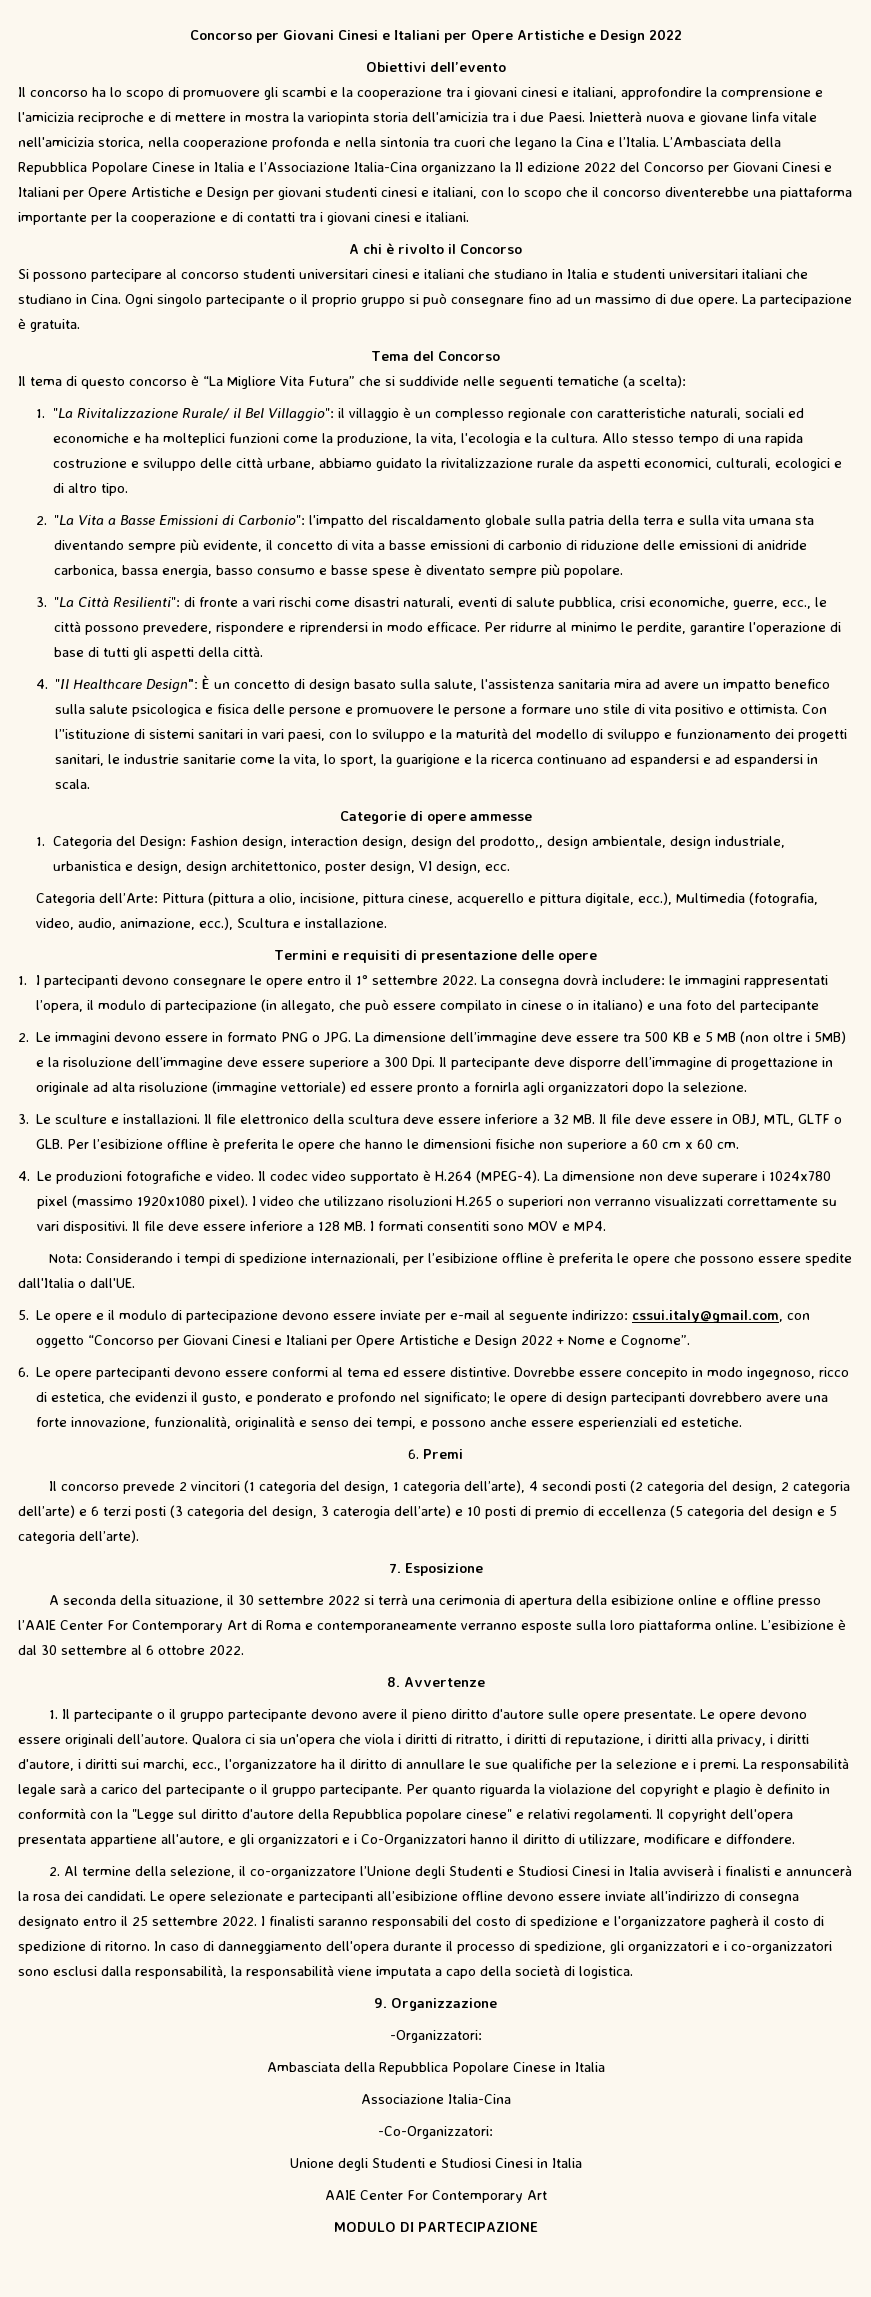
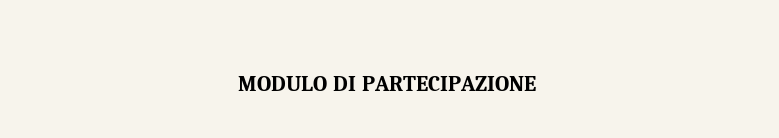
[189,29,682,43] [365,62,506,72] [18,87,823,100] [18,111,817,125] [18,137,781,150] [18,162,832,175] [18,187,852,200] [18,212,469,225] [349,243,522,254] [18,269,808,282] [18,293,852,307] [18,318,80,332] [371,351,500,361] [18,375,686,389] [35,407,805,422] [53,433,804,446] [53,457,843,471] [53,483,129,496] [35,515,814,528] [53,539,807,553] [53,564,623,578] [35,596,827,610] [53,621,841,635] [53,646,263,660] [35,675,830,693] [54,704,827,717] [54,728,847,742] [54,754,818,767] [54,779,90,789] [339,811,532,824] [35,836,786,849] [53,861,511,874] [35,892,818,906] [35,917,387,930] [274,950,597,963] [18,974,828,988] [35,999,819,1013] [18,1031,847,1045] [36,1057,834,1070] [36,1081,748,1095] [18,1114,843,1126] [36,1138,740,1152] [18,1170,832,1184] [37,1195,838,1209] [37,1221,607,1234] [49,1252,853,1266] [18,1278,135,1288] [18,1310,811,1323] [36,1335,691,1348] [18,1367,850,1380] [36,1392,829,1405] [36,1416,743,1430] [408,1449,463,1459] [49,1480,851,1494] [18,1505,837,1519] [18,1530,139,1544] [388,1563,483,1576] [49,1594,822,1608] [18,1619,846,1633] [18,1645,244,1655] [386,1677,485,1687] [49,1709,808,1722] [18,1734,809,1747] [18,1758,849,1772] [18,1783,830,1797] [18,1808,793,1822] [18,1834,795,1847] [49,1865,853,1879] [18,1891,799,1904] [18,1915,824,1929] [18,1941,832,1954] [18,1965,633,1979] [374,1998,497,2011] [389,2030,482,2043] [266,2062,605,2075] [360,2094,511,2104] [378,2126,493,2139] [289,2158,582,2171] [324,2190,547,2203] Concorso per Giovani Cinesi e Italiani per Opere Artistiche e Design 2022 // Obiettivi dell’evento // Il concorso ha lo scopo di promuovere gli scambi e la cooperazione tra i giovani cinesi e italiani, approfondire la comprensione e l'amicizia reciproche e di mettere in mostra la variopinta storia dell'amicizia tra i due Paesi. Inietterà nuova e giovane linfa vitale nell'amicizia storica, nella cooperazione profonda e nella sintonia tra cuori che legano la Cina e l’Italia. L’Ambasciata della Repubblica Popolare Cinese in Italia e l’Associazione Italia-Cina organizzano la II edizione 2022 del Concorso per Giovani Cinesi e Italiani per Opere Artistiche e Design per giovani studenti cinesi e italiani, con lo scopo che il concorso diventerebbe una piattaforma importante per la cooperazione e di contatti tra i giovani cinesi e italiani. // A chi è rivolto il Concorso // Si possono partecipare al concorso studenti universitari cinesi e italiani che studiano in Italia e studenti universitari italiani che studiano in Cina. Ogni singolo partecipante o il proprio gruppo si può consegnare fino ad un massimo di due opere. La partecipazione è gratuita. // Tema del Concorso // Il tema di questo concorso è “La Migliore Vita Futura” che si suddivide nelle seguenti tematiche (a scelta): // 1. "La Rivitalizzazione Rurale/ il Bel Villaggio": il villaggio è un complesso regionale con caratteristiche naturali, sociali ed economiche e ha molteplici funzioni come la produzione, la vita, l'ecologia e la cultura. Allo stesso tempo di una rapida costruzione e sviluppo delle città urbane, abbiamo guidato la rivitalizzazione rurale da aspetti economici, culturali, ecologici e di altro tipo. // 2. "La Vita a Basse Emissioni di Carbonio": l'impatto del riscaldamento globale sulla patria della terra e sulla vita umana sta diventando sempre più evidente, il concetto di vita a basse emissioni di carbonio di riduzione delle emissioni di anidride carbonica, bassa energia, basso consumo e basse spese è diventato sempre più popolare. // 3. "La Città Resilienti": di fronte a vari rischi come disastri naturali, eventi di salute pubblica, crisi economiche, guerre, ecc., le città possono prevedere, rispondere e riprendersi in modo efficace. Per ridurre al minimo le perdite, garantire l'operazione di base di tutti gli aspetti della città. // 4. "Il Healthcare Design": È un concetto di design basato sulla salute, l'assistenza sanitaria mira ad avere un impatto benefico sulla salute psicologica e fisica delle persone e promuovere le persone a formare uno stile di vita positivo e ottimista. Con l’'istituzione di sistemi sanitari in vari paesi, con lo sviluppo e la maturità del modello di sviluppo e funzionamento dei progetti sanitari, le industrie sanitarie come la vita, lo sport, la guarigione e la ricerca continuano ad espandersi e ad espandersi in scala. // Categorie di opere ammesse // 1. Categoria del Design: Fashion design, interaction design, design del prodotto,, design ambientale, design industriale, urbanistica e design, design architettonico, poster design, VI design, ecc. // Categoria dell’Arte: Pittura (pittura a olio, incisione, pittura cinese, acquerello e pittura digitale, ecc.), Multimedia (fotografia, video, audio, animazione, ecc.), Scultura e installazione. // Termini e requisiti di presentazione delle opere // 1. I partecipanti devono consegnare le opere entro il 1° settembre 2022. La consegna dovrà includere: le immagini rappresentati l’opera, il modulo di partecipazione (in allegato, che può essere compilato in cinese o in italiano) e una foto del partecipante // 2. Le immagini devono essere in formato PNG o JPG. La dimensione dell’immagine deve essere tra 500 KB e 5 MB (non oltre i 5MB) e la risoluzione dell’immagine deve essere superiore a 300 Dpi. Il partecipante deve disporre dell’immagine di progettazione in originale ad alta risoluzione (immagine vettoriale) ed essere pronto a fornirla agli organizzatori dopo la selezione. // 3. Le sculture e installazioni. Il file elettronico della scultura deve essere inferiore a 32 MB. Il file deve essere in OBJ, MTL, GLTF o GLB. Per l’esibizione offline è preferita le opere che hanno le dimensioni fisiche non superiore a 60 cm x 60 cm. // 4. Le produzioni fotografiche e video. Il codec video supportato è H.264 (MPEG-4). La dimensione non deve superare i 1024x780 pixel (massimo 1920x1080 pixel). I video che utilizzano risoluzioni H.265 o superiori non verranno visualizzati correttamente su vari dispositivi. Il file deve essere inferiore a 128 MB. I formati consentiti sono MOV e MP4. // Nota: Considerando i tempi di spedizione internazionali, per l’esibizione offline è preferita le opere che possono essere spedite dall'Italia o dall'UE. // 5. Le opere e il modulo di partecipazione devono essere inviate per e-mail al seguente indirizzo: cssui.italy@gmail.com, con oggetto “Concorso per Giovani Cinesi e Italiani per Opere Artistiche e Design 2022 + Nome e Cognome”. // 6. Le opere partecipanti devono essere conformi al tema ed essere distintive. Dovrebbe essere concepito in modo ingegnoso, ricco di estetica, che evidenzi il gusto, e ponderato e profondo nel significato; le opere di design partecipanti dovrebbero avere una forte innovazione, funzionalità, originalità e senso dei tempi, e possono anche essere esperienziali ed estetiche. // 6. Premi // Il concorso prevede 2 vincitori (1 categoria del design, 1 categoria dell’arte), 4 secondi posti (2 categoria del design, 2 categoria dell’arte) e 6 terzi posti (3 categoria del design, 3 caterogia dell’arte) e 10 posti di premio di eccellenza (5 categoria del design e 5 categoria dell’arte). // 7. Esposizione // A seconda della situazione, il 30 settembre 2022 si terrà una cerimonia di apertura della esibizione online e offline presso l’AAIE Center For Contemporary Art di Roma e contemporaneamente verranno esposte sulla loro piattaforma online. L’esibizione è dal 30 settembre al 6 ottobre 2022. // 8. Avvertenze // 1. Il partecipante o il gruppo partecipante devono avere il pieno diritto d'autore sulle opere presentate. Le opere devono essere originali dell’autore. Qualora ci sia un'opera che viola i diritti di ritratto, i diritti di reputazione, i diritti alla privacy, i diritti d'autore, i diritti sui marchi, ecc., l'organizzatore ha il diritto di annullare le sue qualifiche per la selezione e i premi. La responsabilità legale sarà a carico del partecipante o il gruppo partecipante. Per quanto riguarda la violazione del copyright e plagio è definito in conformità con la "Legge sul diritto d'autore della Repubblica popolare cinese" e relativi regolamenti. Il copyright dell'opera presentata appartiene all'autore, e gli organizzatori e i Co-Organizzatori hanno il diritto di utilizzare, modificare e diffondere. // 2. Al termine della selezione, il co-organizzatore l’Unione degli Studenti e Studiosi Cinesi in Italia avviserà i finalisti e annuncerà la rosa dei candidati. Le opere selezionate e partecipanti all’esibizione offline devono essere inviate all'indirizzo di consegna designato entro il 25 settembre 2022. I finalisti saranno responsabili del costo di spedizione e l'organizzatore pagherà il costo di spedizione di ritorno. In caso di danneggiamento dell'opera durante il processo di spedizione, gli organizzatori e i co-organizzatori sono esclusi dalla responsabilità, la responsabilità viene imputata a capo della società di logistica. // 9. Organizzazione // -Organizzatori: // Ambasciata della Repubblica Popolare Cinese in Italia // Associazione Italia-Cina // -Co-Organizzatori: // Unione degli Studenti e Studiosi Cinesi in Italia // AAIE Center For Contemporary Art // -> (238, 83) none

